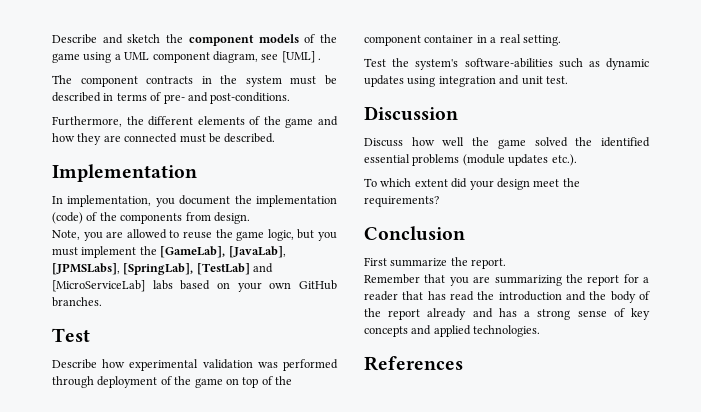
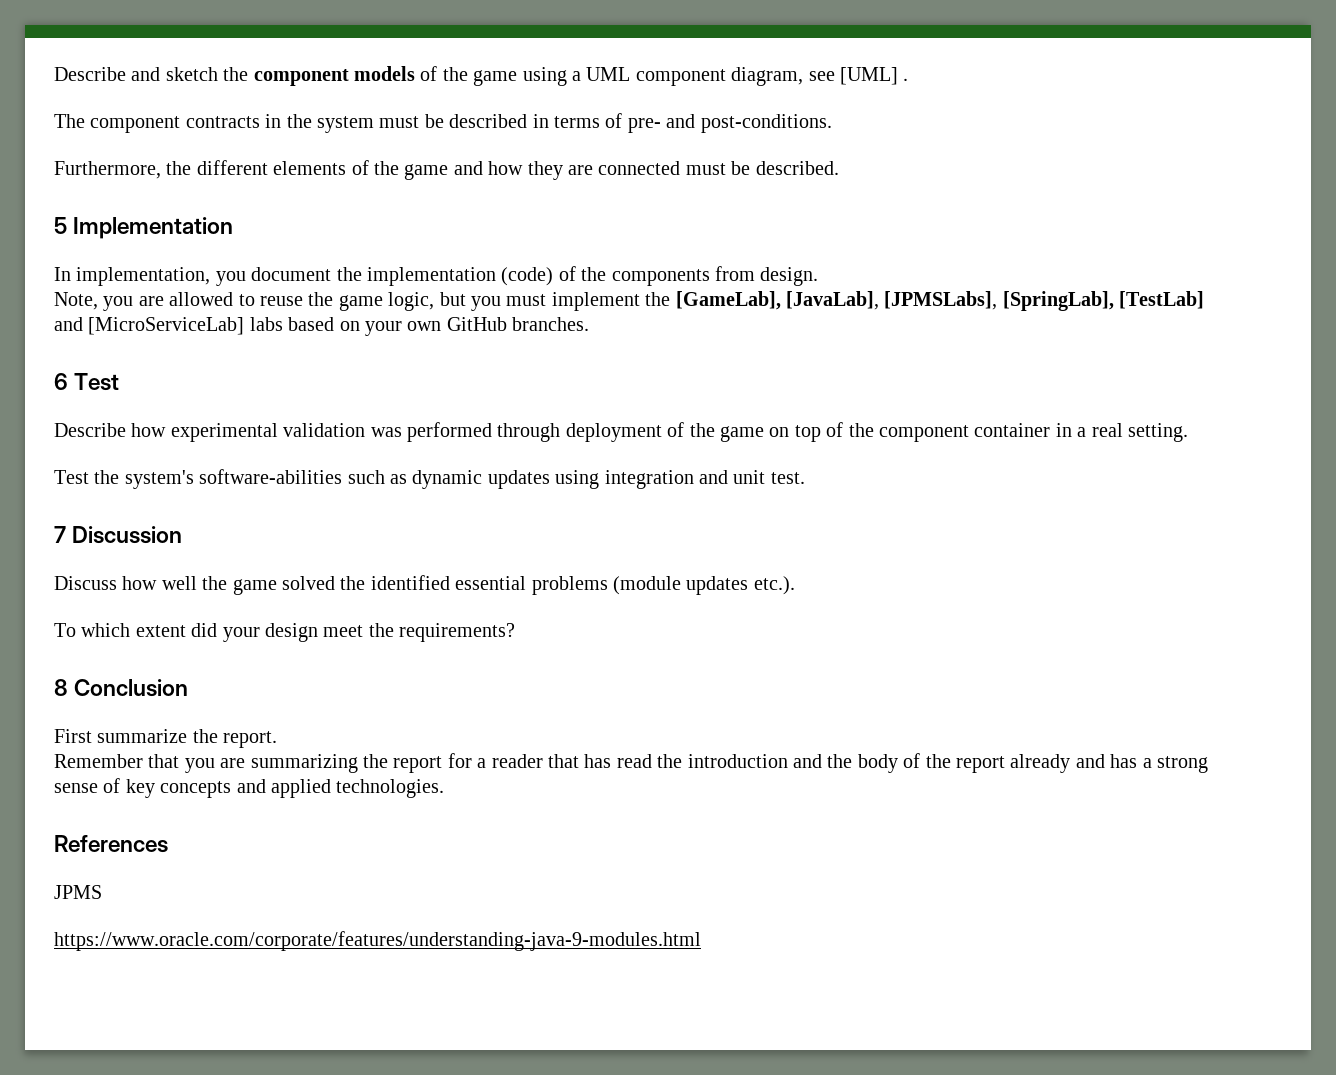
(276, 138) none -> [54,217,67,234] 5
(102, 302) none -> [54,373,68,390] 6
(568, 80) none -> [54,526,66,543] 7
(439, 201) none -> [54,679,68,696] 8
(463, 363) none -> [54,885,102,899] [54,931,701,951] // JPMS // https://www.oracle.com/corporate/features/understanding-java-9-modules.html

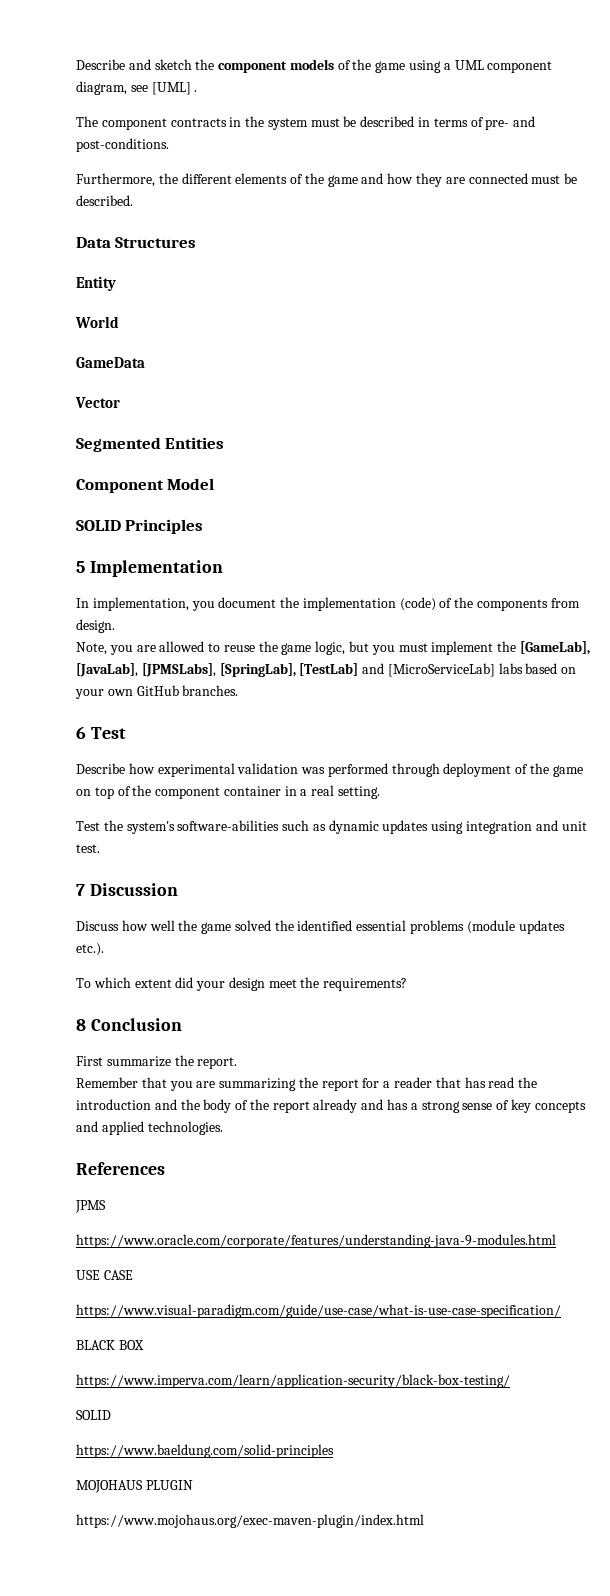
(839, 168) none -> [76,237,197,248] [76,276,116,291] [75,316,119,328] [76,357,145,368] [75,397,120,408] [76,437,225,452] [76,478,215,493] [76,519,204,534] // Data Structures // Entity // World // GameData // Vector // Segmented Entities // Component Model // SOLID Principles
(701, 941) none -> [76,1270,133,1280] [76,1304,561,1318] [76,1340,144,1350] [76,1374,510,1388] [76,1410,111,1420] [76,1444,334,1458] [76,1480,193,1493] [76,1514,424,1528] // USE CASE // https://www.visual-paradigm.com/guide/use-case/what-is-use-case-specification/ // BLACK BOX // https://www.imperva.com/learn/application-security/black-box-testing/ // SOLID // https://www.baeldung.com/solid-principles // MOJOHAUS PLUGIN // https://www.mojohaus.org/exec-maven-plugin/index.html

